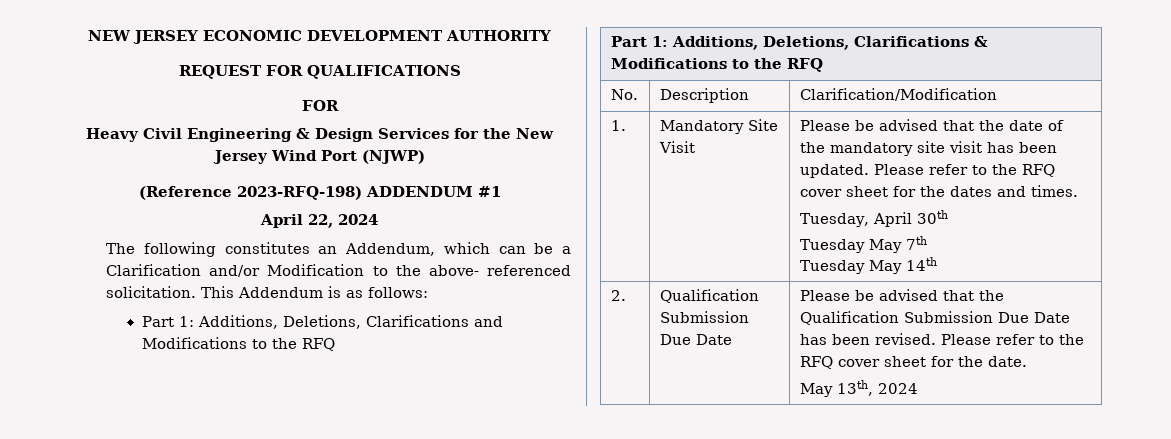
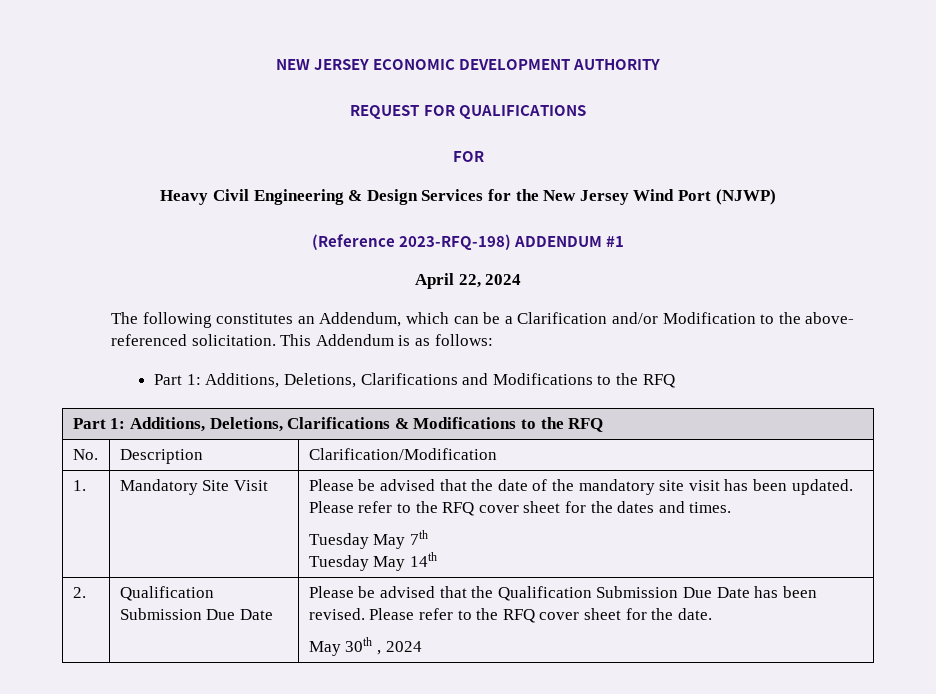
[799,210,948,227] // Tuesday, April 30th -> (732, 507) none
[836,380,873,396] 13th, -> [345,637,382,655] 30th ,

